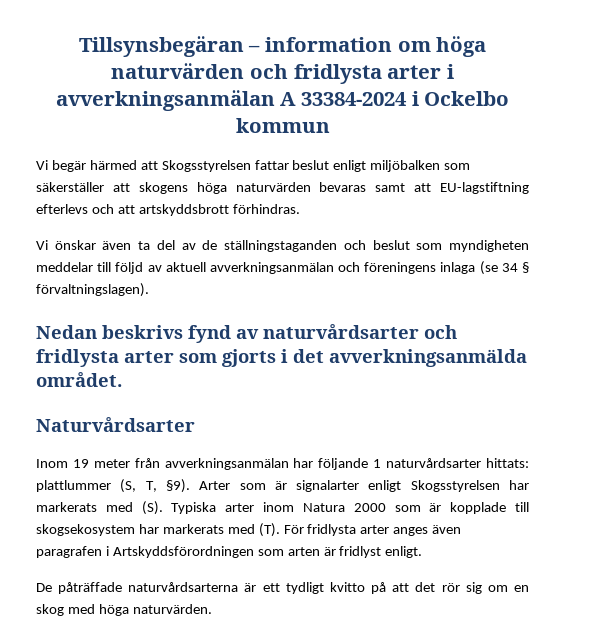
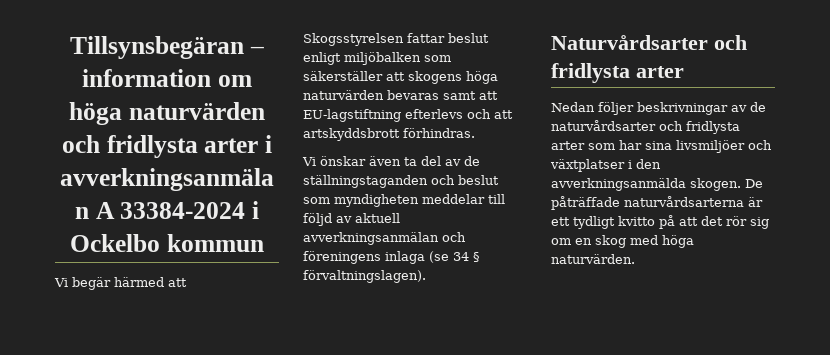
[36,325,259,343] Nedan beskrivs fynd av -> [551,35,747,50] [551,63,684,83] [551,102,766,115] Naturvårdsarter och fridlysta arter // Nedan följer beskrivningar av de
[222,349,527,367] [36,372,122,387] [36,417,195,432] [36,458,530,470] [36,479,529,493] [36,501,529,515] [36,523,462,537] [36,546,423,558] gjorts i det avverkningsanmälda området. // Naturvårdsarter // Inom 19 meter från avverkningsanmälan har följande 1 naturvårdsarter hittats: plattlummer (S, T, §9). Arter som är signalarter enligt Skogsstyrelsen har markerats med (S). Typiska arter inom Natura 2000 som är kopplade till skogsekosystem har markerats med (T). För fridlysta arter anges även paragrafen i Artskyddsförordningen som arten är fridlyst enligt. // -> [619,140,772,153] [550,159,661,172] [551,178,741,191] har sina livsmiljöer och växtplatser i den avverkningsanmälda skogen.

